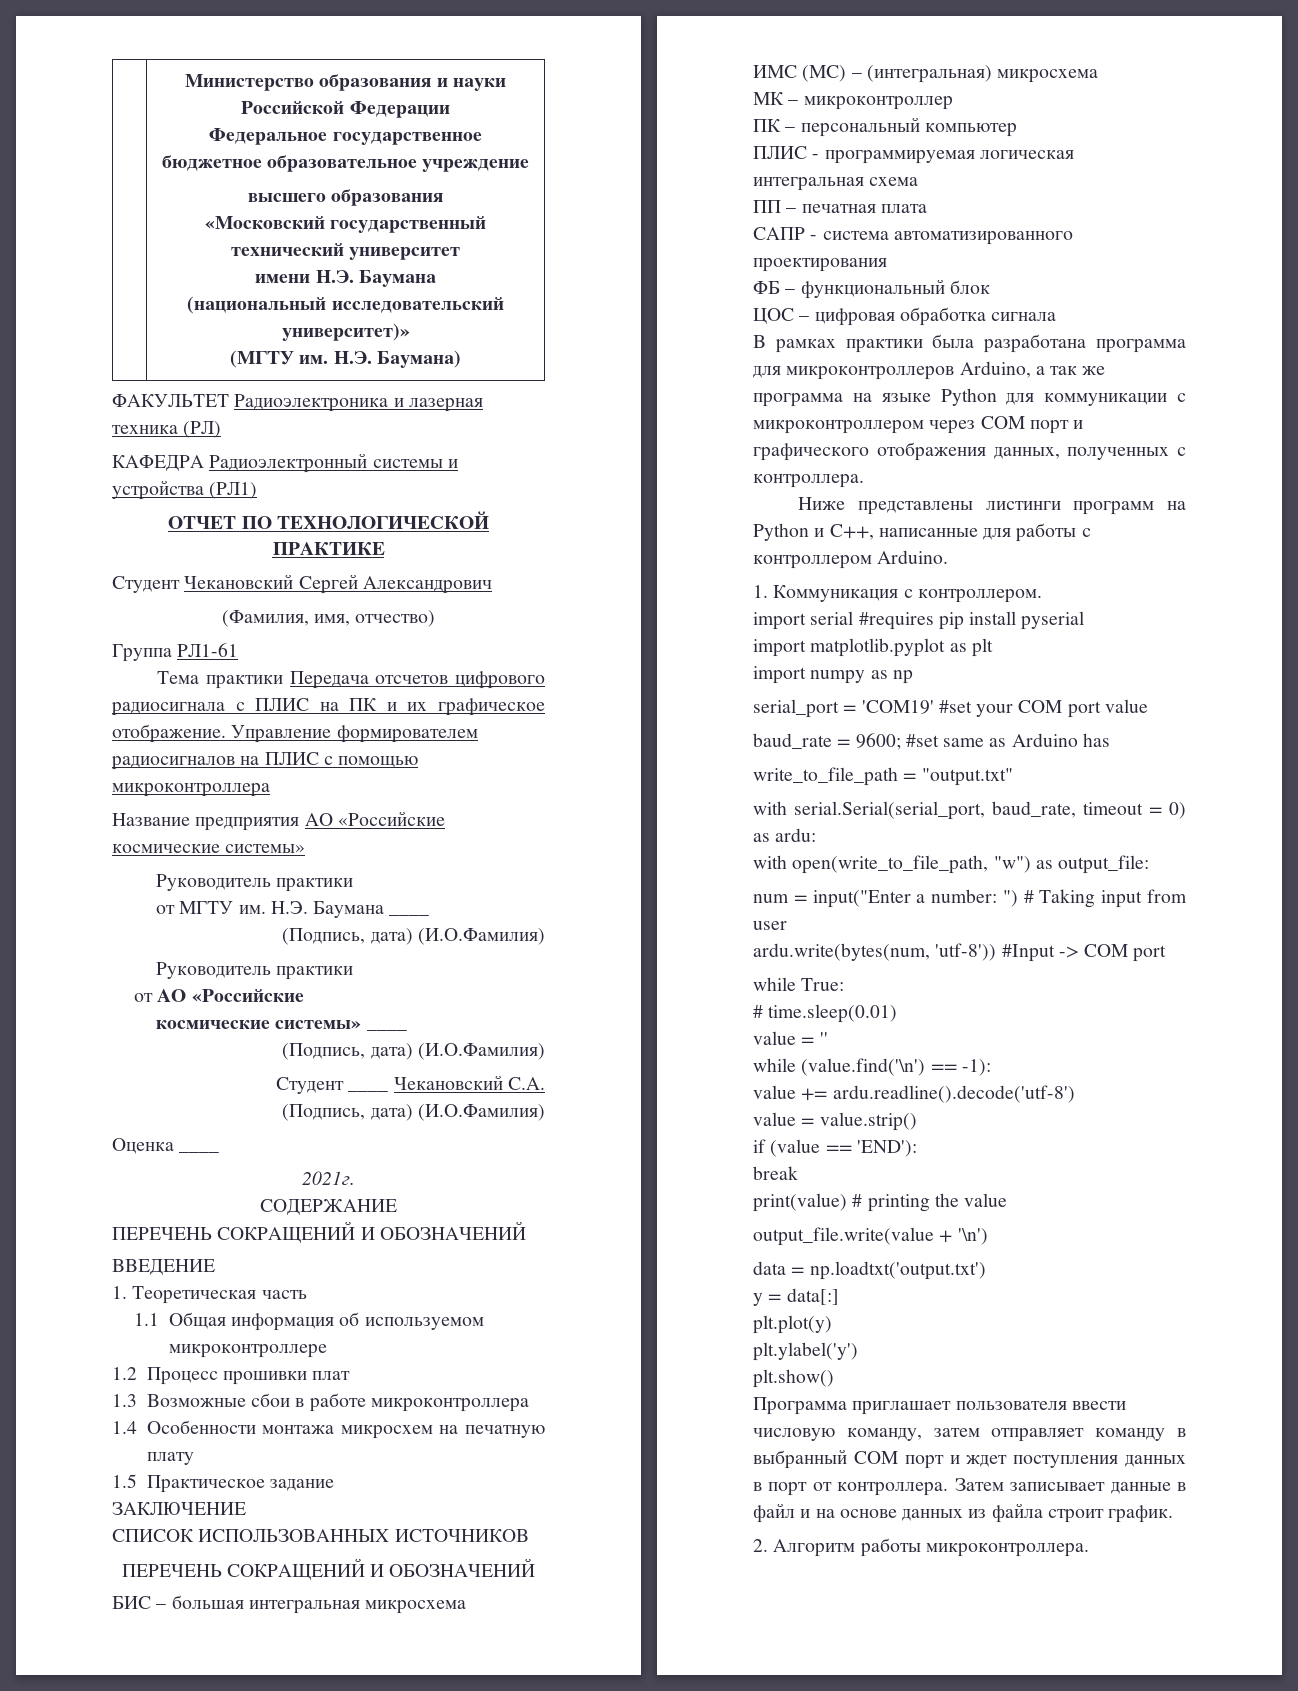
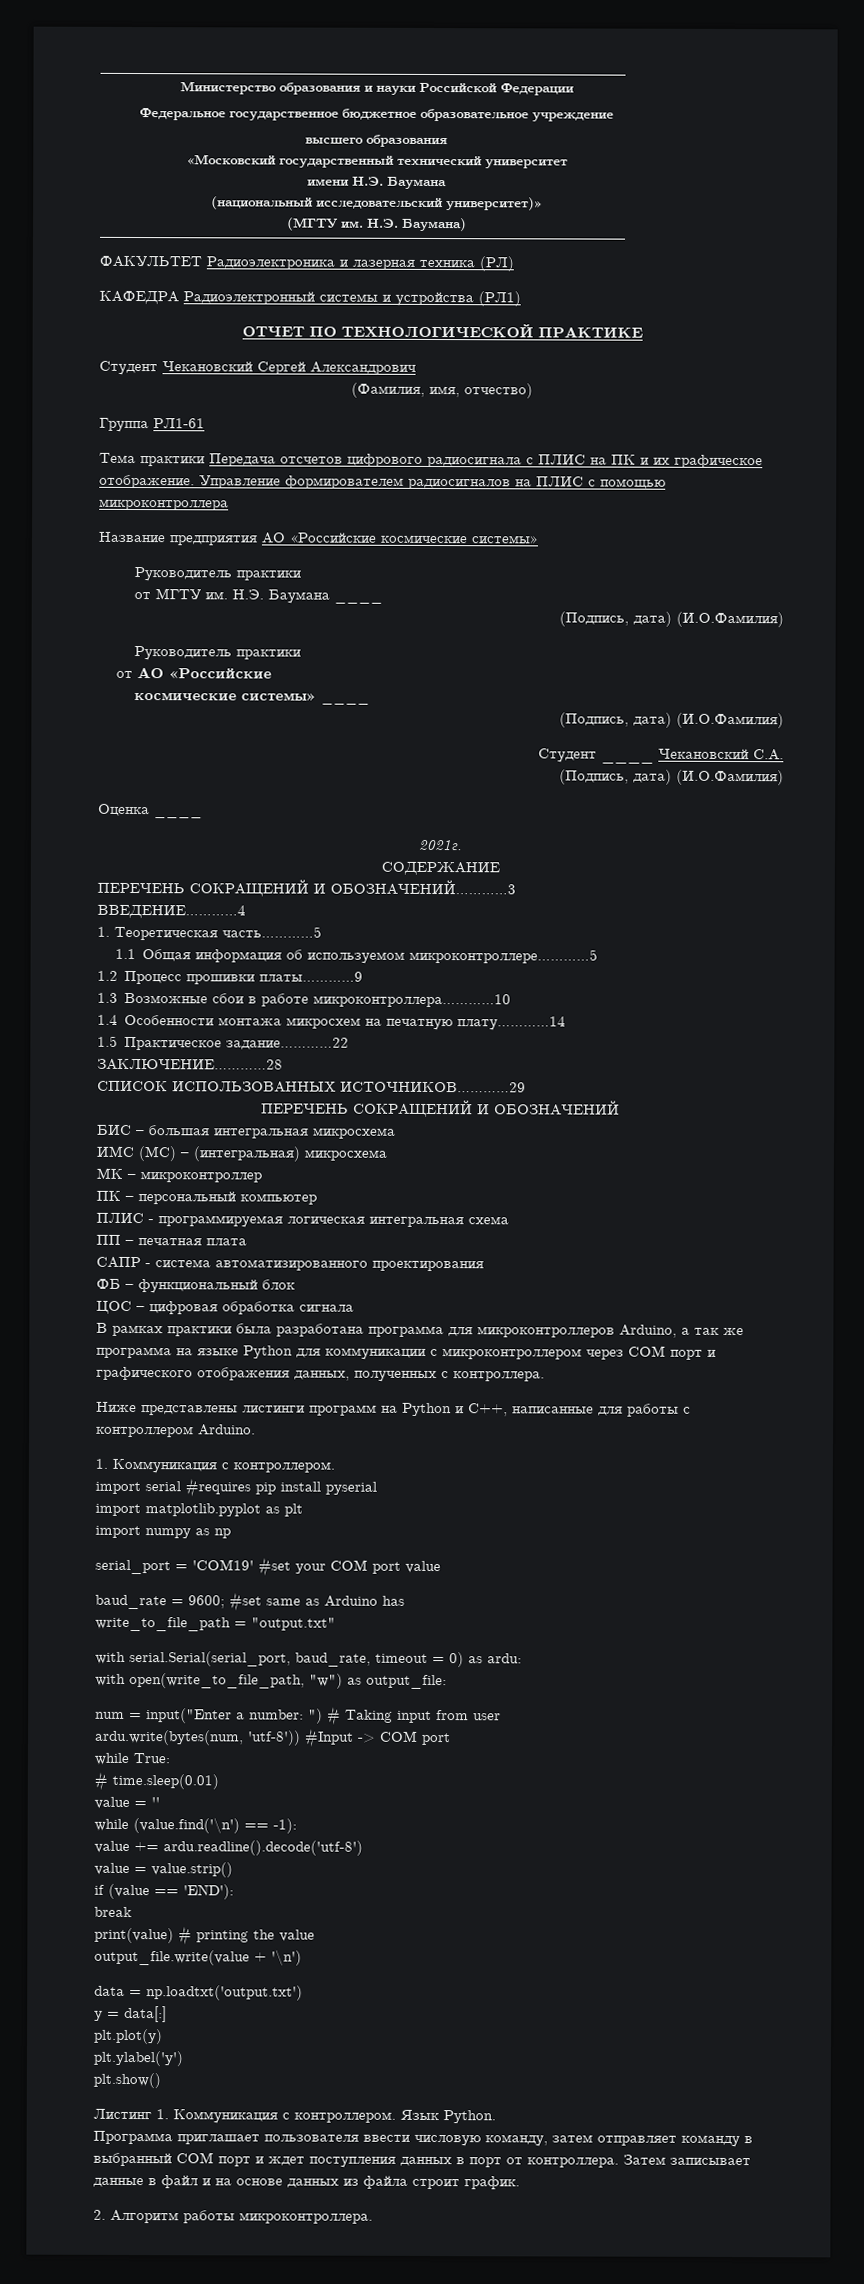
[379,1221,526,1240] [112,1259,215,1275] ОБОЗНАЧЕНИЙ // ВВЕДЕНИЕ -> [330,879,516,896] [97,904,246,919] ОБОЗНАЧЕНИЙ…………3 // ВВЕДЕНИЕ…………4
[261,1290,307,1299] часть -> [222,926,322,938] часть…………5
[168,1344,327,1358] микроконтроллере -> [409,948,599,964] микроконтроллере…………5
[312,1371,351,1380] плат -> [259,971,364,982] платы…………9
[370,1398,529,1412] микроконтроллера -> [313,993,512,1008] микроконтроллера…………10
[146,1452,194,1465] плату -> [457,1016,567,1031] плату…………14
[270,1479,335,1491] [112,1502,246,1515] задание // ЗАКЛЮЧЕНИЕ -> [226,1037,350,1050] [97,1058,283,1071] задание…………22 // ЗАКЛЮЧЕНИЕ…………28
[394,1529,529,1542] ИСТОЧНИКОВ -> [340,1081,526,1093] ИСТОЧНИКОВ…………29
(834, 1378) none -> [93,2108,496,2124] // Листинг 1. Коммуникация с контроллером. Язык Python.

